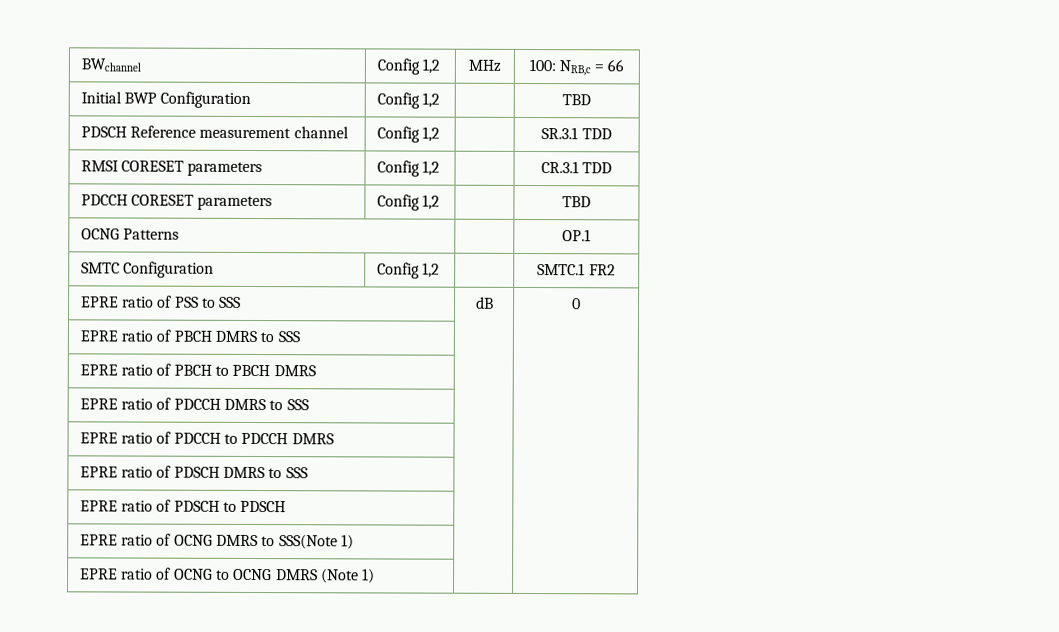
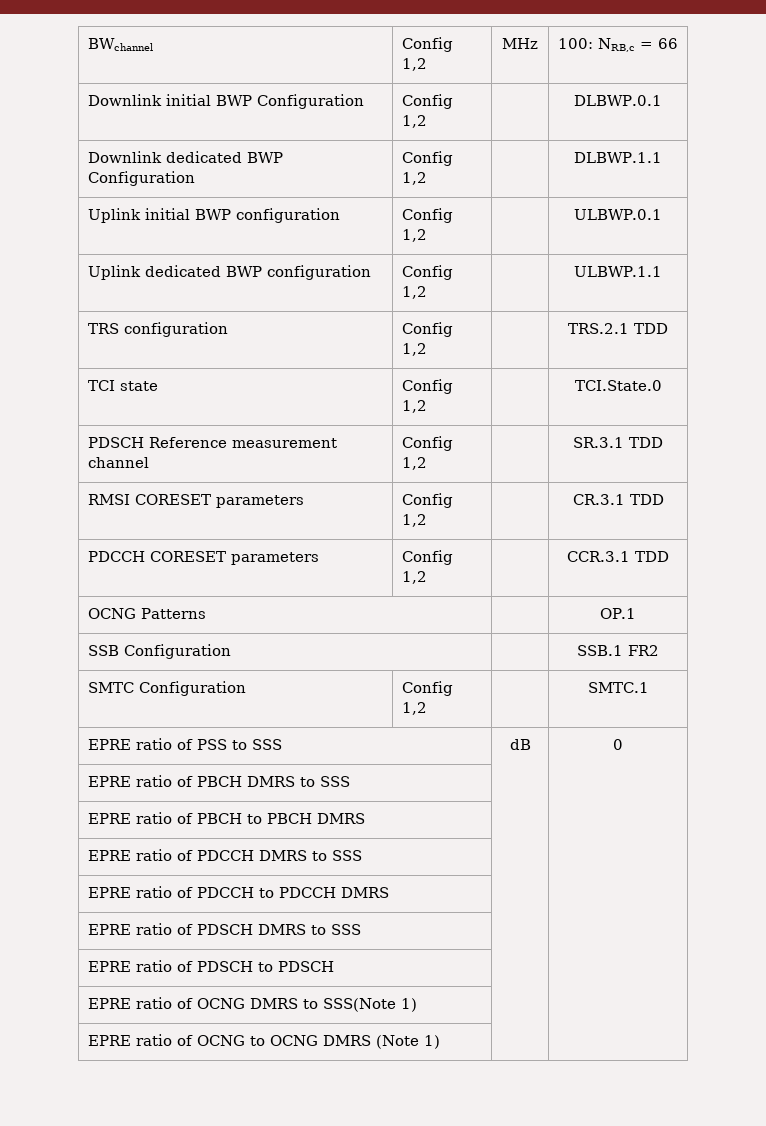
[80,91,252,108] [376,92,441,109] [562,94,591,106] Initial BWP Configuration | Config 1,2 | | TBD -> [87,94,364,109] [401,94,453,109] [401,115,427,128] [574,95,663,106] [87,151,283,163] [87,171,195,186] [401,151,453,166] [401,172,427,185] [574,152,663,163] [87,208,340,223] [401,208,453,223] [401,229,427,242] [573,209,663,220] [87,265,371,280] [401,265,453,280] [401,286,427,299] [573,266,663,277] [87,322,228,337] [401,322,453,337] [401,343,427,356] [568,323,668,334] [87,380,158,391] [401,379,453,394] [401,400,427,413] [574,380,662,391] Downlink initial BWP Configuration | Config 1,2 | | DLBWP.0.1 // Downlink dedicated BWP Configuration | Config 1,2 | | DLBWP.1.1 // Uplink initial BWP configuration | Config 1,2 | | ULBWP.0.1 // Uplink dedicated BWP configuration | Config 1,2 | | ULBWP.1.1 // TRS configuration | Config 1,2 | | TRS.2.1 TDD // TCI state | Config 1,2 | | TCI.State.0
[562,196,591,208] TBD -> [567,551,669,562] CCR.3.1 TDD
(591, 235) none -> [87,644,231,659] [577,645,659,656] // SSB Configuration | | SSB.1 FR2
[588,264,616,276] FR2 -> (649, 687) none

